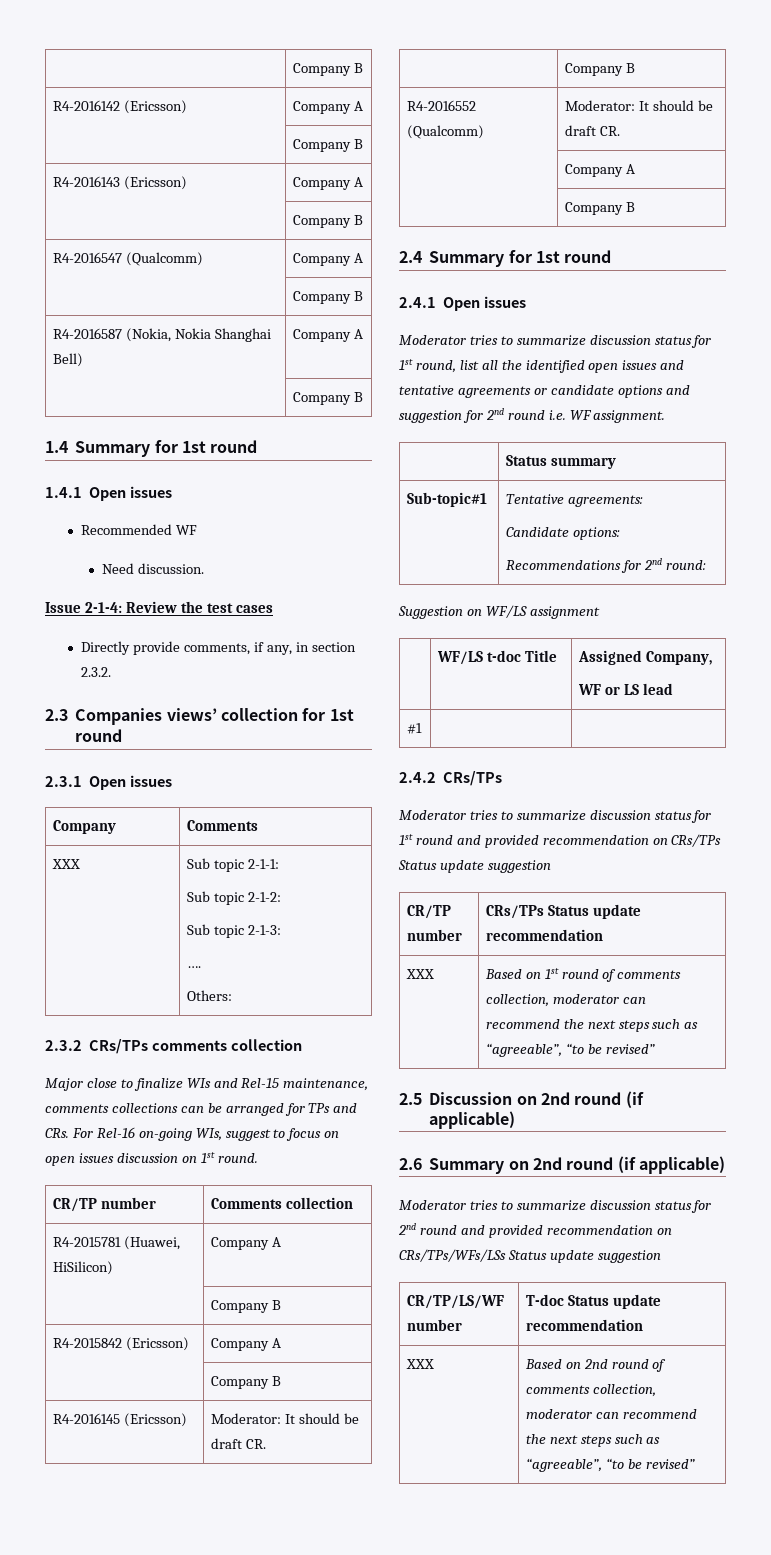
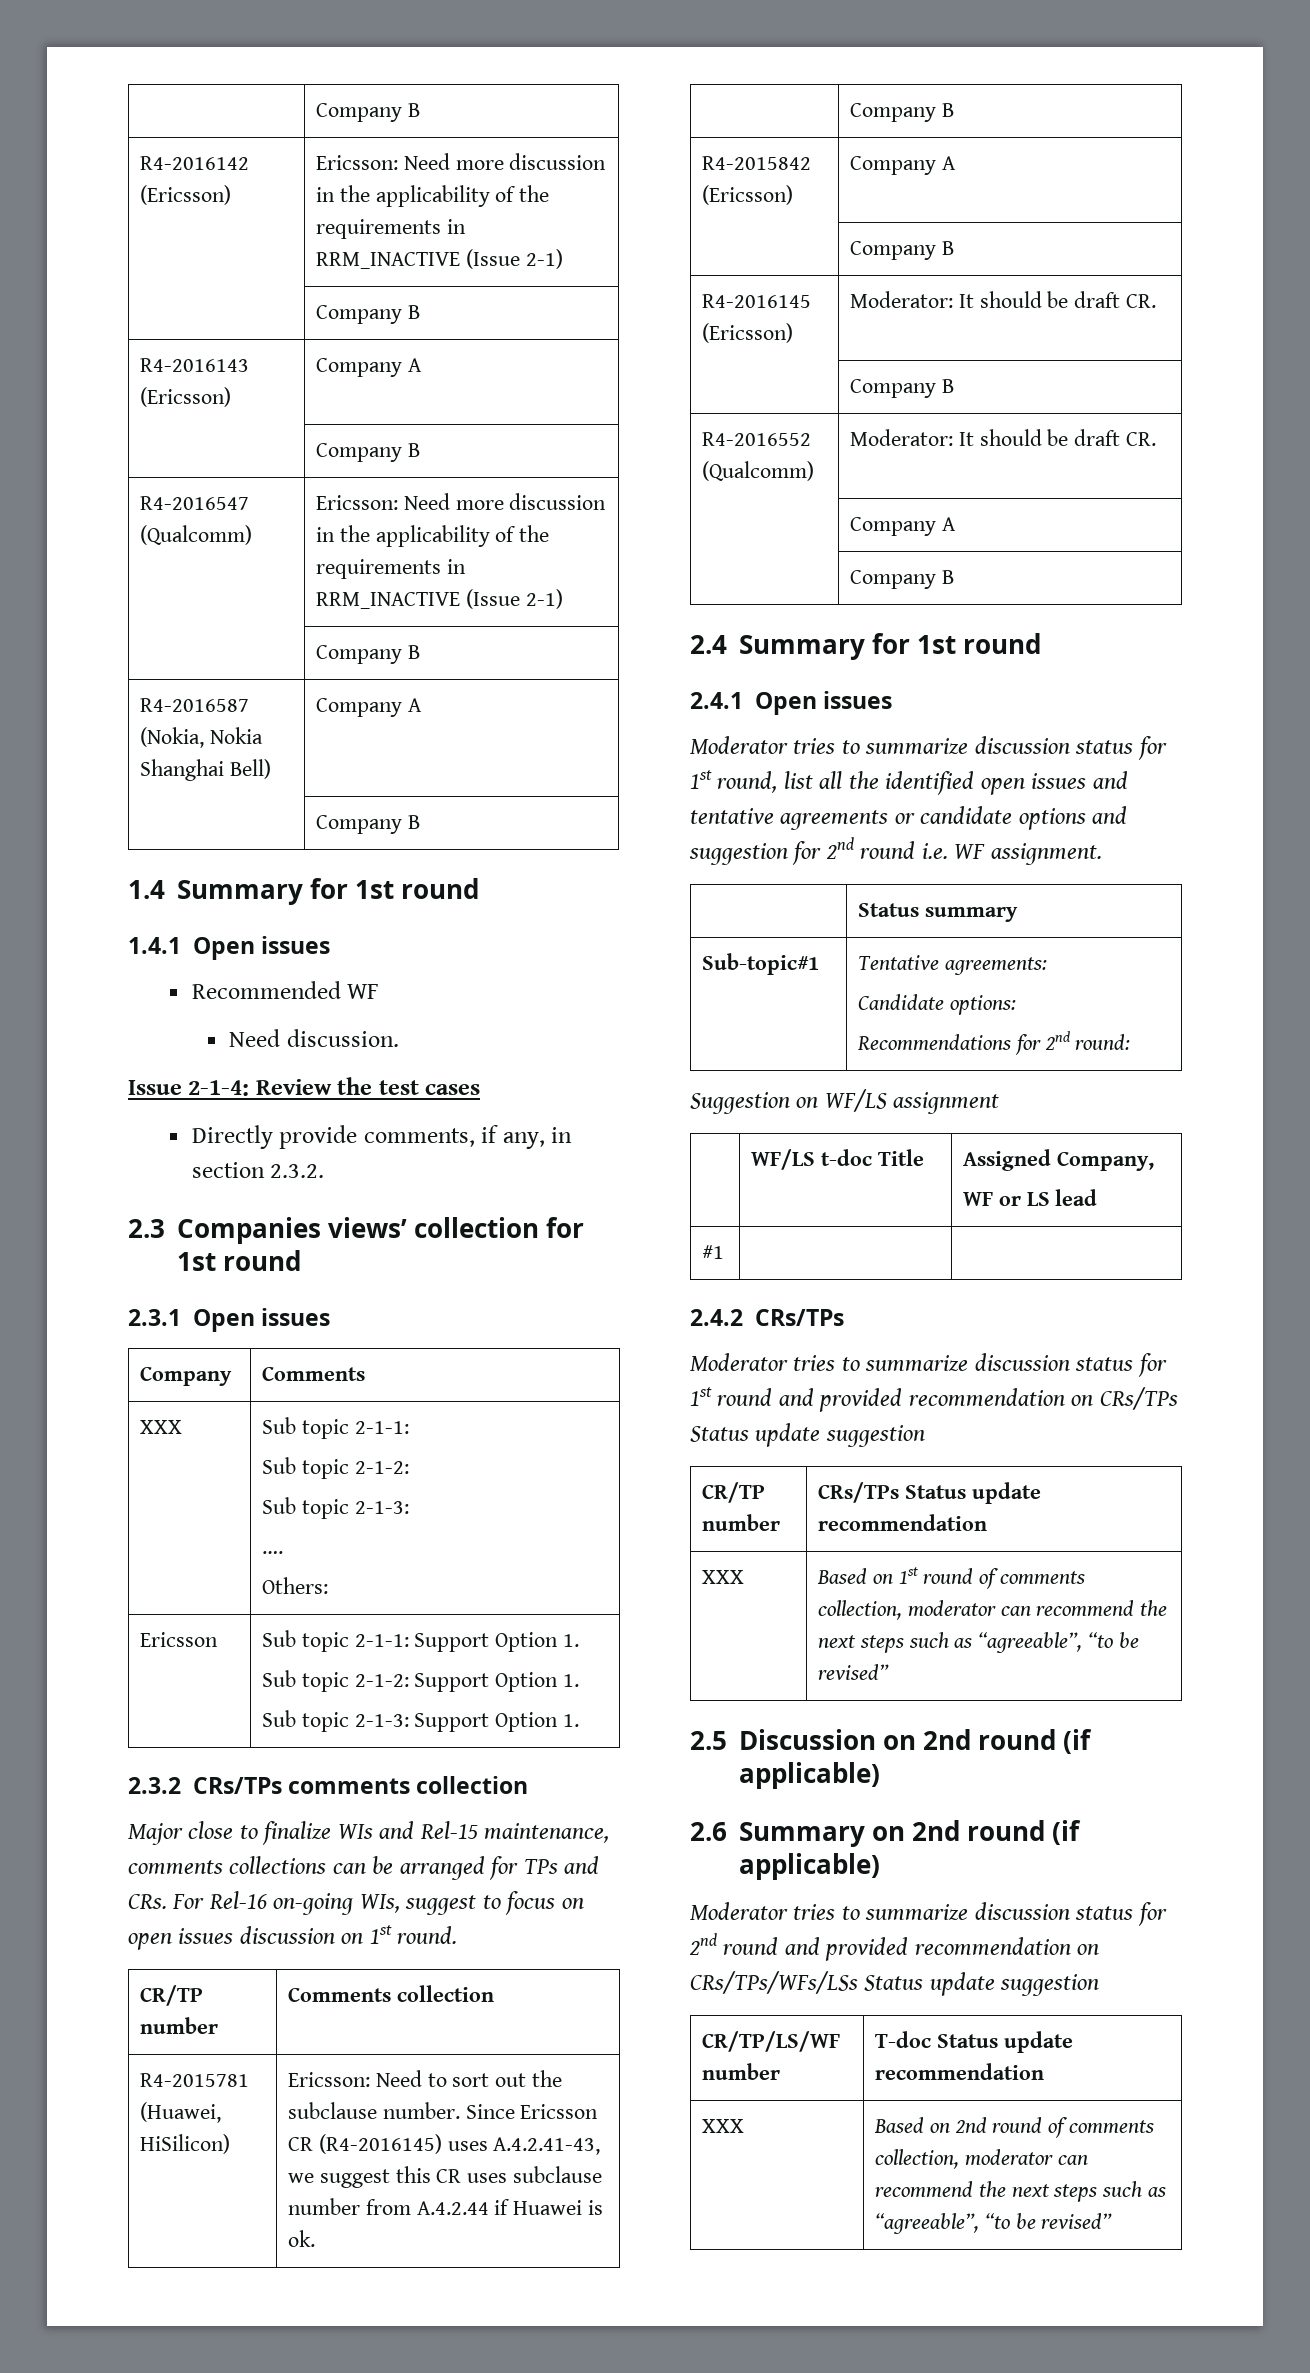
[292,101,363,114] Company A -> [315,153,607,170] [315,185,550,207] [315,219,466,239] [315,249,563,269] Ericsson: Need more discussion in the applicability of the requirements in RRM_INACTIVE (Issue 2-1)
[292,253,363,266] Company A -> [315,493,607,510] [315,525,550,547] [315,559,466,579] [315,589,563,609] Ericsson: Need more discussion in the applicability of the requirements in RRM_INACTIVE (Issue 2-1)
(232, 995) none -> [139,1632,218,1647] [261,1630,579,1652] [261,1670,579,1692] [261,1710,579,1732] // Ericsson | Sub topic 2-1-1: Support Option 1. // Sub topic 2-1-2: Support Option 1. // Sub topic 2-1-3: Support Option 1.
[210,1237,281,1250] Company A -> [287,2070,562,2087] [287,2102,599,2119] [287,2134,601,2155] [287,2166,602,2188] [287,2198,603,2215] [287,2230,315,2247] Ericsson: Need to sort out the subclause number. Since Ericsson CR (R4-2016145) uses A.4.2.41-43, we suggest this CR uses subclause number from A.4.2.44 if Huawei is ok.

